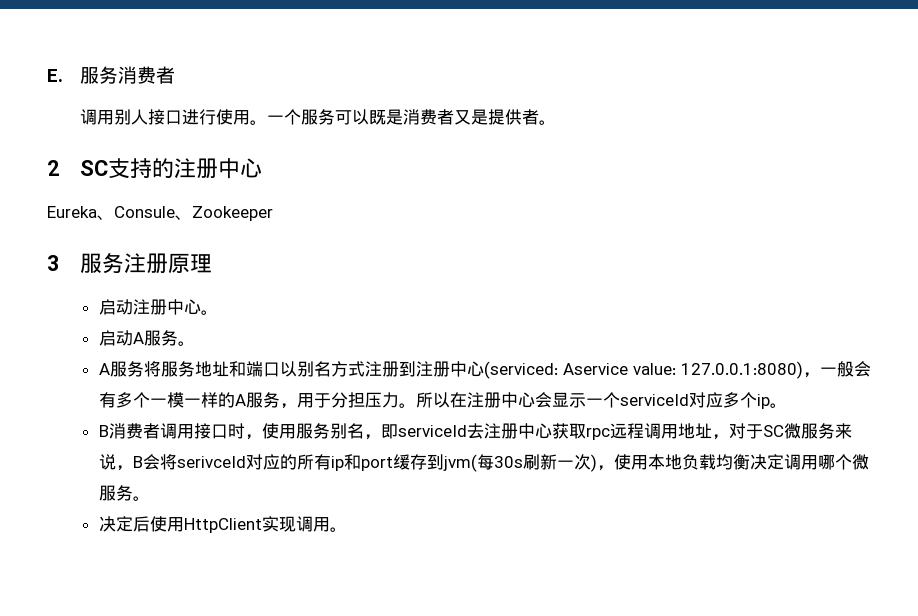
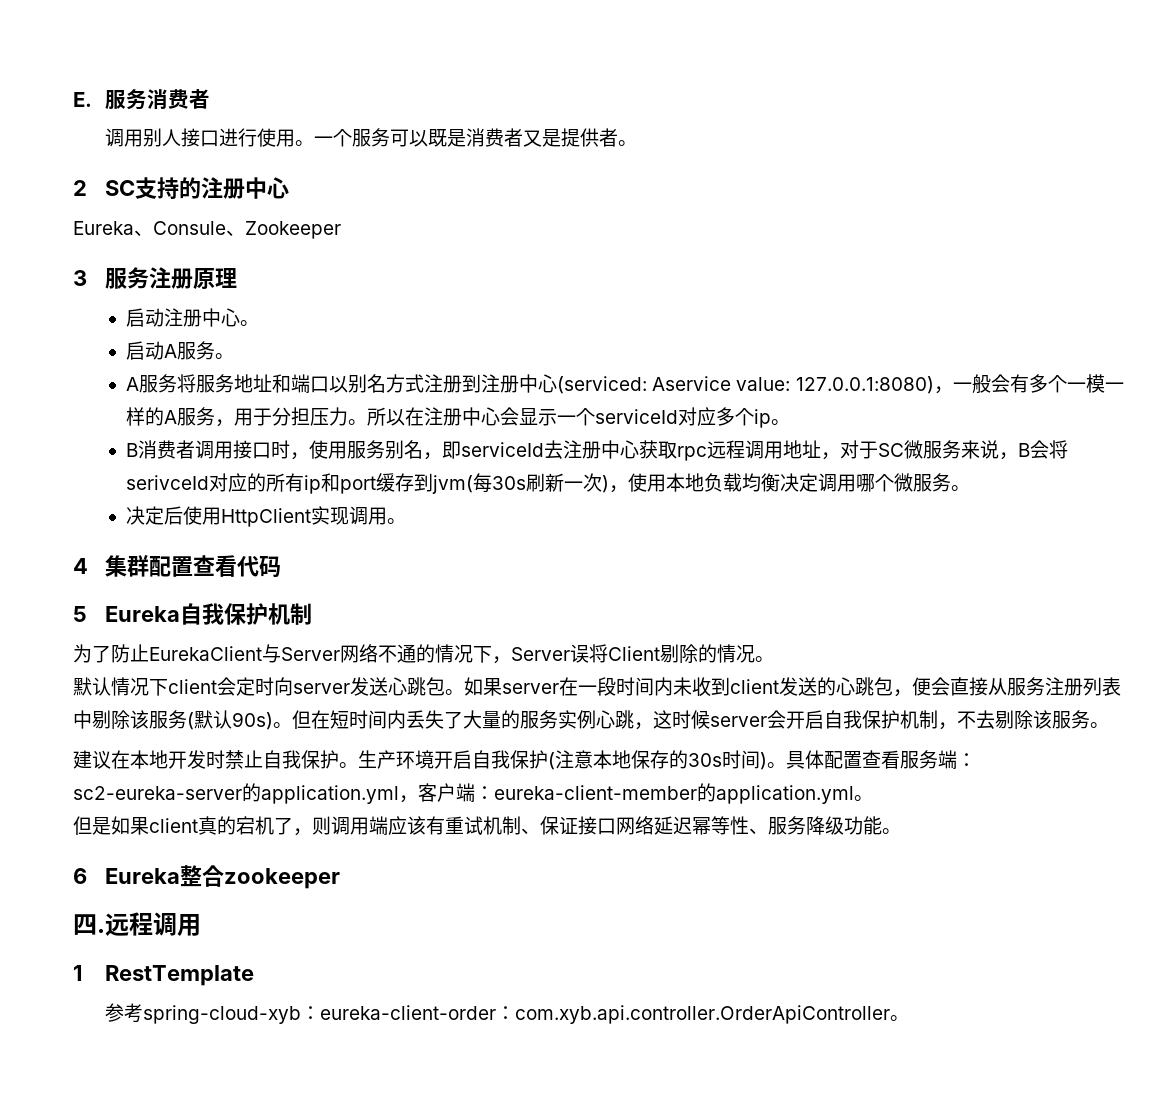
(347, 529) none -> [73,555,282,578] [73,603,313,625] [73,644,774,664] [73,677,1121,697] [73,710,1109,730] [73,750,976,770] [73,783,873,804] [73,816,901,836] [73,865,341,889] [73,912,201,936] [73,965,255,986] [105,1003,910,1024] // 4集群配置查看代码 // 5 Eureka自我保护机制 // 为了防止EurekaClient与Server网络不通的情况下，Server误将Client剔除的情况。 // 默认情况下client会定时向server发送心跳包。如果server在一段时间内未收到client发送的心跳包，便会直接从服务注册列表中剔除该服务(默认90s)。但在短时间内丢失了大量的服务实例心跳，这时候server会开启自我保护机制，不去剔除该服务。 // 建议在本地开发时禁止自我保护。生产环境开启自我保护(注意本地保存的30s时间)。具体配置查看服务端：sc2-eureka-server的application.yml，客户端：eureka-client-member的application.yml。 // 但是如果client真的宕机了，则调用端应该有重试机制、保证接口网络延迟幂等性、服务降级功能。 // 6 Eureka整合zookeeper // 四.远程调用 // 1 RestTemplate // 参考spring-cloud-xyb：eureka-client-order：com.xyb.api.controller.OrderApiController。

